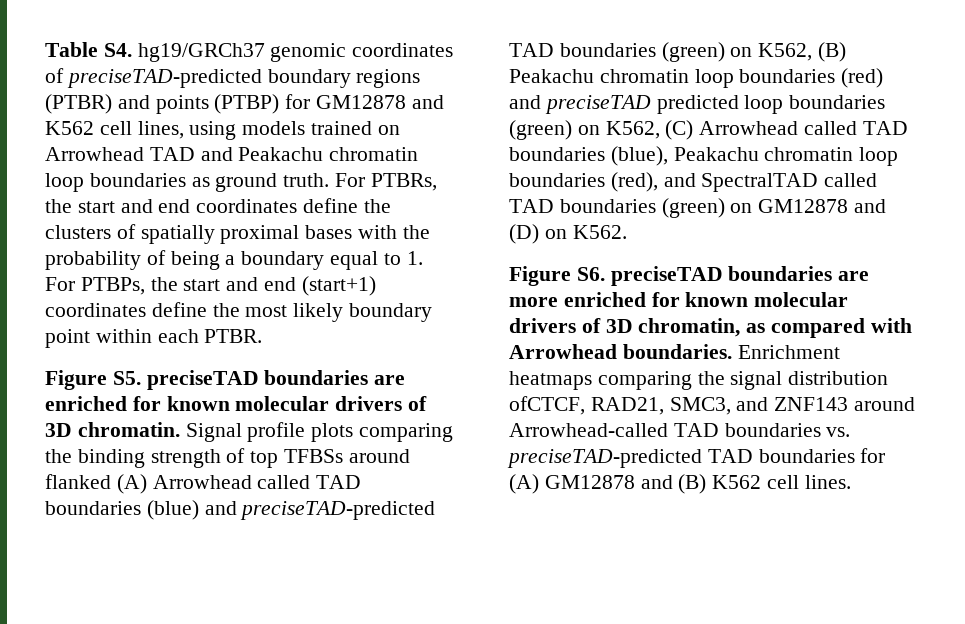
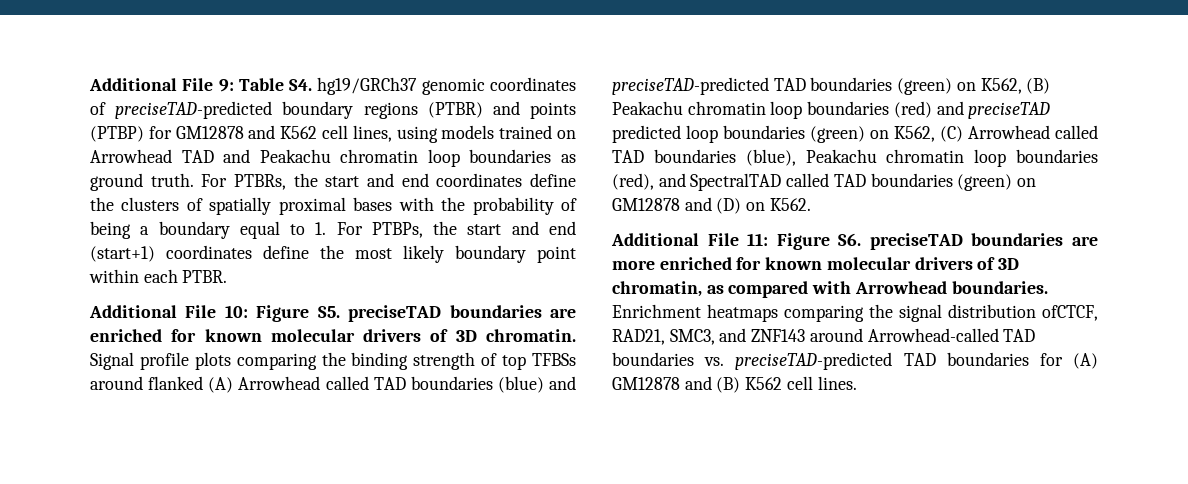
(45, 49) none -> [89,78,234,92] Additional File 9:
(263, 336) none -> [89,305,248,318] Additional File 10:
(627, 232) none -> [611,233,769,246] Additional File 11:

